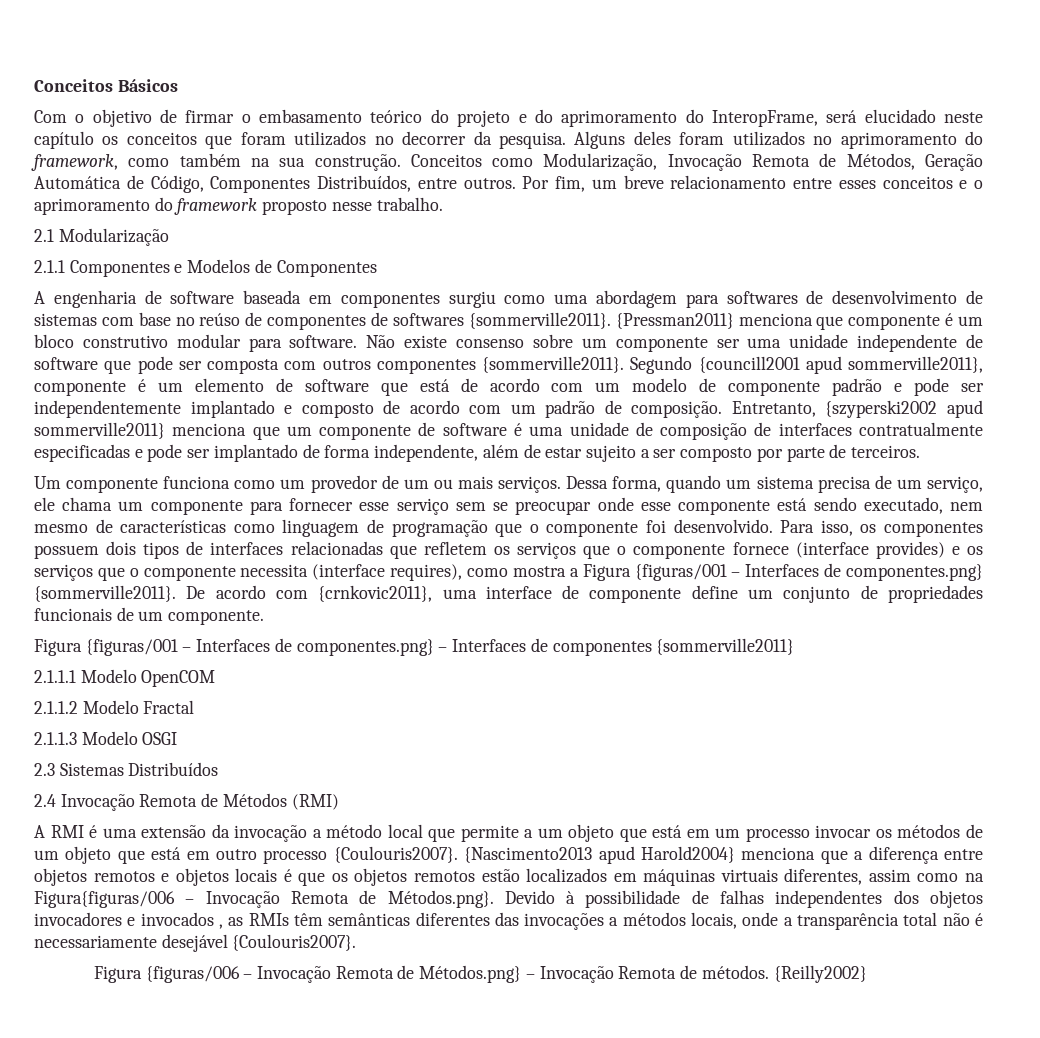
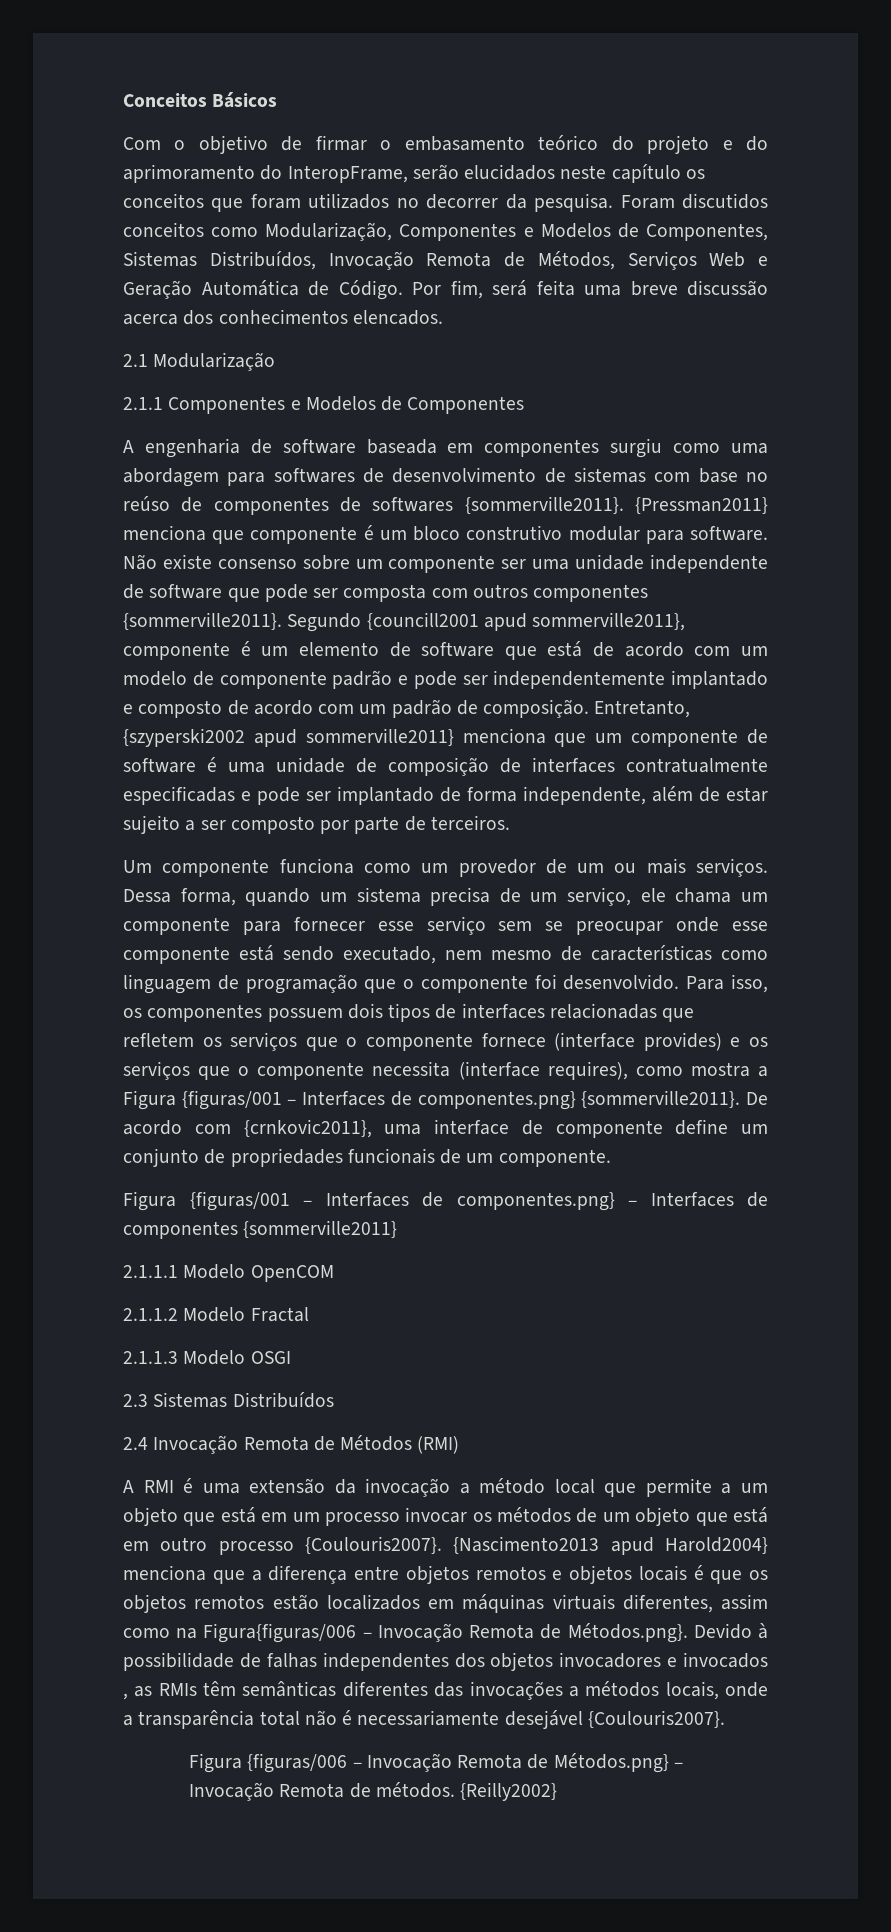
[826,109,936,123] será elucidado -> [412,164,556,180] serão elucidados
[574,131,983,149] [31,153,983,171] [34,175,983,193] [34,197,443,215] Alguns deles foram utilizados no aprimoramento do framework, como também na sua construção. Conceitos como Modularização, Invocação Remota de Métodos, Geração Automática de Código, Componentes Distribuídos, entre outros. Por fim, um breve relacionamento entre esses conceitos e o aprimoramento do framework proposto nesse trabalho. -> [620,193,769,209] [123,222,768,241] [123,251,768,270] [123,280,768,300] [123,309,443,325] Foram discutidos conceitos como Modularização, Componentes e Modelos de Componentes, Sistemas Distribuídos, Invocação Remota de Métodos, Serviços Web e Geração Automática de Código. Por fim, será feita uma breve discussão acerca dos conhecimentos elencados.

